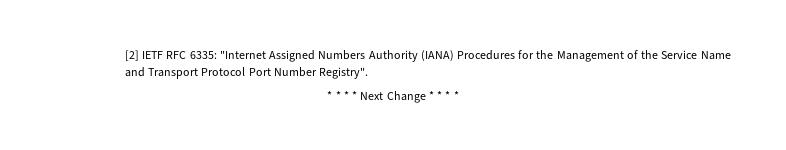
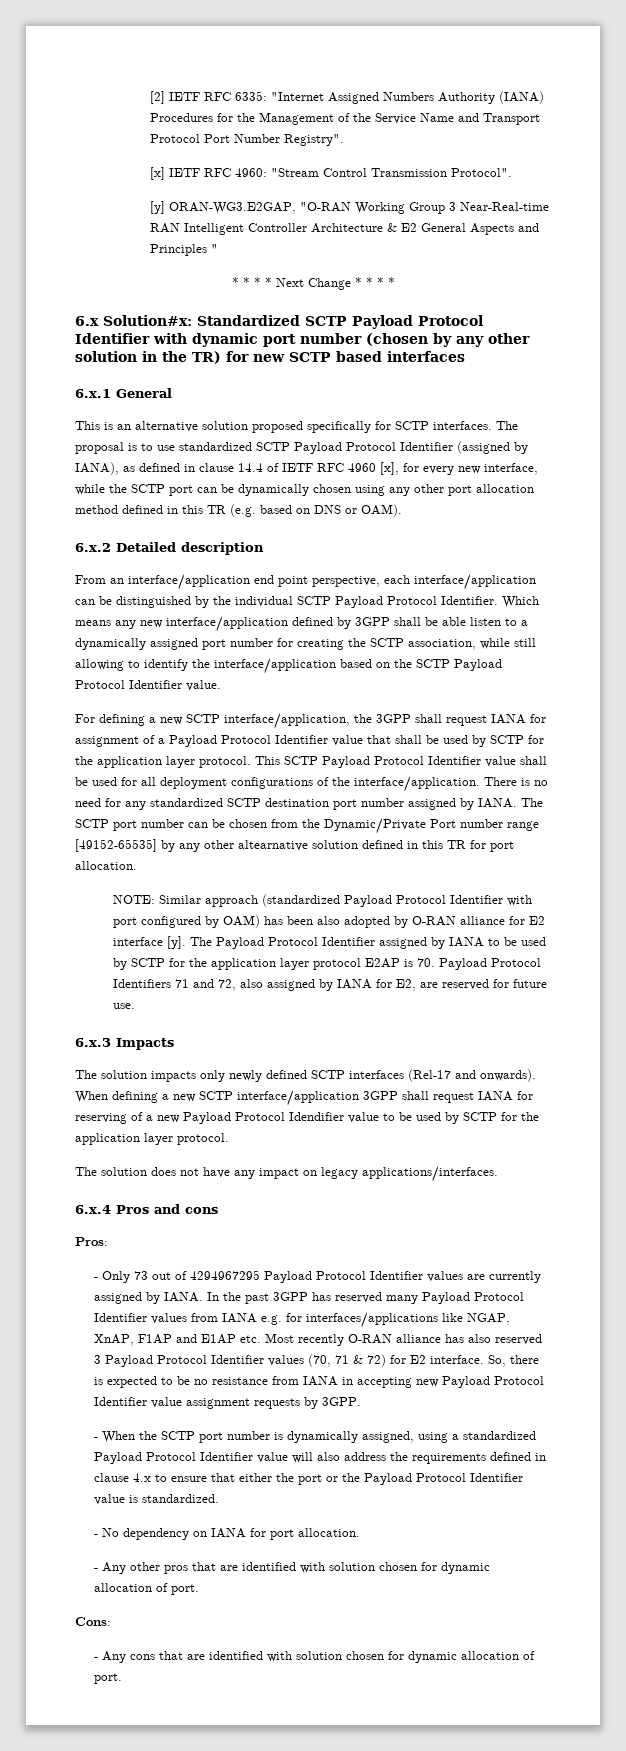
(369, 73) none -> [150,167,513,180] [150,201,550,214] [150,223,540,235] [150,244,219,256] // [x] IETF RFC 4960: "Stream Control Transmission Protocol". // [y] ORAN-WG3.E2GAP, "O-RAN Working Group 3 Near-Real-time RAN Intelligent Controller Architecture & E2 General Aspects and Principles "
(459, 95) none -> [75,315,483,329] [75,333,530,347] [75,351,465,364] [75,388,172,398] [75,421,518,433] [75,441,528,454] [75,462,538,475] [75,484,534,496] [75,504,402,517] [75,542,264,555] [75,574,536,590] [75,596,539,608] [75,616,528,632] [75,638,536,650] [75,658,502,674] [75,680,221,691] [75,713,546,729] [75,735,544,747] [75,756,547,768] [75,776,548,792] [75,798,543,810] [75,818,539,834] [75,839,514,852] [75,861,137,870] [112,894,532,907] [112,915,545,928] [112,936,546,949] [112,958,541,970] [112,979,547,991] [112,1003,135,1009] [75,1038,174,1050] [75,1069,536,1082] [75,1090,533,1106] [75,1112,539,1124] [75,1133,229,1145] [75,1166,498,1182] [75,1204,218,1214] [75,1237,108,1246] [93,1270,541,1283] [93,1292,524,1304] [93,1312,510,1328] [93,1333,542,1346] [93,1354,539,1367] [93,1376,544,1388] [93,1397,361,1409] [93,1431,536,1443] [93,1452,546,1464] [93,1473,523,1485] [93,1494,219,1505] [93,1528,360,1540] [93,1562,490,1574] [93,1583,199,1595] [75,1617,111,1626] [93,1651,535,1663] [93,1673,122,1684] // 6.x Solution#x: Standardized SCTP Payload Protocol Identifier with dynamic port number (chosen by any other solution in the TR) for new SCTP based interfaces // 6.x.1 General // This is an alternative solution proposed specifically for SCTP interfaces. The proposal is to use standardized SCTP Payload Protocol Identifier (assigned by IANA), as defined in clause 14.4 of IETF RFC 4960 [x], for every new interface, while the SCTP port can be dynamically chosen using any other port allocation method defined in this TR (e.g. based on DNS or OAM). // 6.x.2 Detailed description // From an interface/application end point perspective, each interface/application can be distinguished by the individual SCTP Payload Protocol Identifier. Which means any new interface/application defined by 3GPP shall be able listen to a dynamically assigned port number for creating the SCTP association, while still allowing to identify the interface/application based on the SCTP Payload Protocol Identifier value. // For defining a new SCTP interface/application, the 3GPP shall request IANA for assignment of a Payload Protocol Identifier value that shall be used by SCTP for the application layer protocol. This SCTP Payload Protocol Identifier value shall be used for all deployment configurations of the interface/application. There is no need for any standardized SCTP destination port number assigned by IANA. The SCTP port number can be chosen from the Dynamic/Private Port number range [49152-65535] by any other altearnative solution defined in this TR for port allocation. // NOTE: Similar approach (standardized Payload Protocol Identifier with port configured by OAM) has been also adopted by O-RAN alliance for E2 interface [y]. The Payload Protocol Identifier assigned by IANA to be used by SCTP for the application layer protocol E2AP is 70. Payload Protocol Identifiers 71 and 72, also assigned by IANA for E2, are reserved for future use. // 6.x.3 Impacts // The solution impacts only newly defined SCTP interfaces (Rel-17 and onwards). When defining a new SCTP interface/application 3GPP shall request IANA for reserving of a new Payload Protocol Idendifier value to be used by SCTP for the application layer protocol. // The solution does not have any impact on legacy applications/interfaces. // 6.x.4 Pros and cons // Pros: // - Only 73 out of 4294967295 Payload Protocol Identifier values are currently assigned by IANA. In the past 3GPP has reserved many Payload Protocol Identifier values from IANA e.g. for interfaces/applications like NGAP, XnAP, F1AP and E1AP etc. Most recently O-RAN alliance has also reserved 3 Payload Protocol Identifier values (70, 71 & 72) for E2 interface. So, there is expected to be no resistance from IANA in accepting new Payload Protocol Identifier value assignment requests by 3GPP. // - When the SCTP port number is dynamically assigned, using a standardized Payload Protocol Identifier value will also address the requirements defined in clause 4.x to ensure that either the port or the Payload Protocol Identifier value is standardized. // - No dependency on IANA for port allocation. // - Any other pros that are identified with solution chosen for dynamic allocation of port. // Cons: // - Any cons that are identified with solution chosen for dynamic allocation of port.

